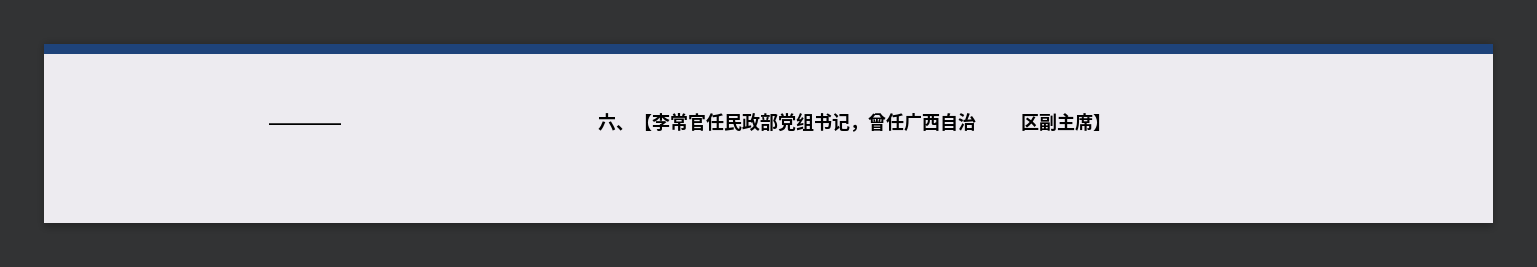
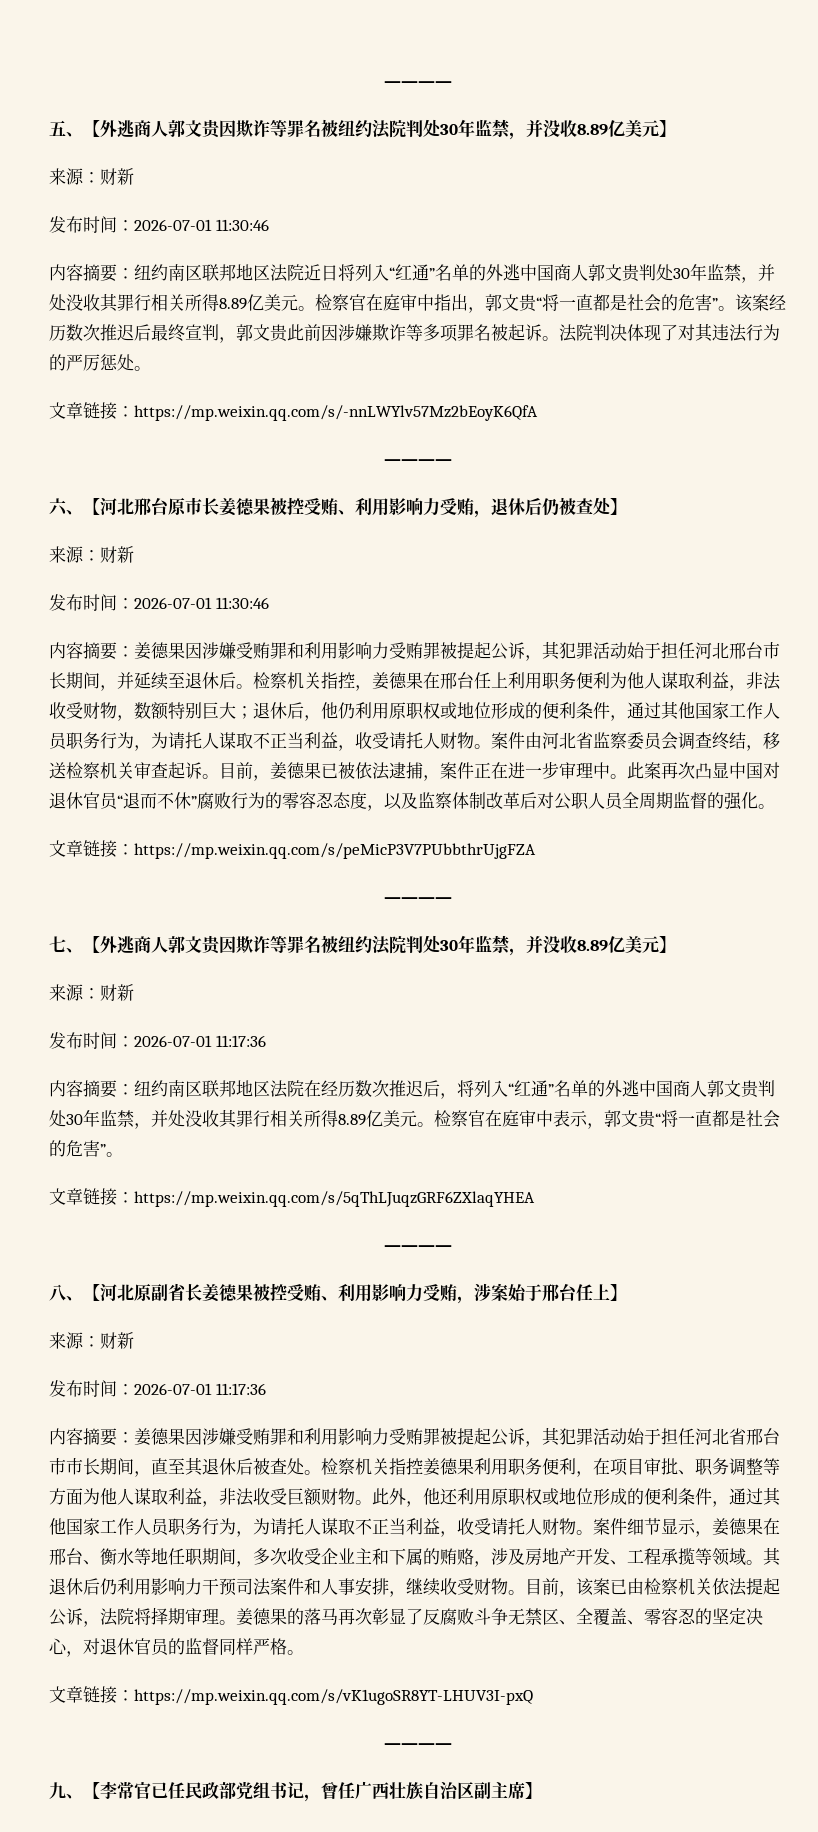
[268,123,341,129] [597,113,706,131] ———— // 六、【李常官 -> [384,81,452,87] [49,119,676,140] [49,168,134,185] [49,216,269,233] [49,263,775,283] [49,293,786,313] [49,323,780,343] [49,354,151,371] [49,402,538,421] [384,459,452,465] [49,497,627,518] [49,546,134,563] [49,594,269,611] [49,641,780,661] [49,672,781,691] [49,701,780,721] [49,732,780,751] [49,761,780,781] [49,792,775,811] [49,840,536,859] [384,897,452,903] [49,935,676,956] [49,984,134,1001] [49,1032,266,1049] [49,1080,775,1099] [49,1109,780,1129] [49,1140,123,1157] [49,1188,535,1207] [384,1245,452,1251] [49,1283,627,1304] [49,1332,134,1349] [49,1380,266,1397] [49,1427,780,1447] [49,1457,780,1477] [49,1487,781,1507] [49,1518,780,1537] [49,1547,781,1567] [49,1578,780,1597] [49,1607,763,1627] [49,1638,304,1657] [49,1686,533,1705] [384,1743,452,1749] [49,1781,168,1799] ———— // 五、【外逃商人郭文贵因欺诈等罪名被纽约法院判处30年监禁，并没收8.89亿美元】 // 来源：财新 // 发布时间：2026-07-01 11:30:46 // 内容摘要：纽约南区联邦地区法院近日将列入“红通”名单的外逃中国商人郭文贵判处30年监禁，并处没收其罪行相关所得8.89亿美元。检察官在庭审中指出，郭文贵“将一直都是社会的危害”。该案经历数次推迟后最终宣判，郭文贵此前因涉嫌欺诈等多项罪名被起诉。法院判决体现了对其违法行为的严厉惩处。 // 文章链接：https://mp.weixin.qq.com/s/-nnLWYlv57Mz2bEoyK6QfA // ———— // 六、【河北邢台原市长姜德果被控受贿、利用影响力受贿，退休后仍被查处】 // 来源：财新 // 发布时间：2026-07-01 11:30:46 // 内容摘要：姜德果因涉嫌受贿罪和利用影响力受贿罪被提起公诉，其犯罪活动始于担任河北邢台市长期间，并延续至退休后。检察机关指控，姜德果在邢台任上利用职务便利为他人谋取利益，非法收受财物，数额特别巨大；退休后，他仍利用原职权或地位形成的便利条件，通过其他国家工作人员职务行为，为请托人谋取不正当利益，收受请托人财物。案件由河北省监察委员会调查终结，移送检察机关审查起诉。目前，姜德果已被依法逮捕，案件正在进一步审理中。此案再次凸显中国对退休官员“退而不休”腐败行为的零容忍态度，以及监察体制改革后对公职人员全周期监督的强化。 // 文章链接：https://mp.weixin.qq.com/s/peMicP3V7PUbbthrUjgFZA // ———— // 七、【外逃商人郭文贵因欺诈等罪名被纽约法院判处30年监禁，并没收8.89亿美元】 // 来源：财新 // 发布时间：2026-07-01 11:17:36 // 内容摘要：纽约南区联邦地区法院在经历数次推迟后，将列入“红通”名单的外逃中国商人郭文贵判处30年监禁，并处没收其罪行相关所得8.89亿美元。检察官在庭审中表示，郭文贵“将一直都是社会的危害”。 // 文章链接：https://mp.weixin.qq.com/s/5qThLJuqzGRF6ZXlaqYHEA // ———— // 八、【河北原副省长姜德果被控受贿、利用影响力受贿，涉案始于邢台任上】 // 来源：财新 // 发布时间：2026-07-01 11:17:36 // 内容摘要：姜德果因涉嫌受贿罪和利用影响力受贿罪被提起公诉，其犯罪活动始于担任河北省邢台市市长期间，直至其退休后被查处。检察机关指控姜德果利用职务便利，在项目审批、职务调整等方面为他人谋取利益，非法收受巨额财物。此外，他还利用原职权或地位形成的便利条件，通过其他国家工作人员职务行为，为请托人谋取不正当利益，收受请托人财物。案件细节显示，姜德果在邢台、衡水等地任职期间，多次收受企业主和下属的贿赂，涉及房地产开发、工程承揽等领域。其退休后仍利用影响力干预司法案件和人事安排，继续收受财物。目前，该案已由检察机关依法提起公诉，法院将择期审理。姜德果的落马再次彰显了反腐败斗争无禁区、全覆盖、零容忍的坚定决心，对退休官员的监督同样严格。 // 文章链接：https://mp.weixin.qq.com/s/vK1ugoSR8YT-LHUV3I-pxQ // ———— // 九、【李常官已
(940, 122) none -> [389,1782,423,1799] 壮族

